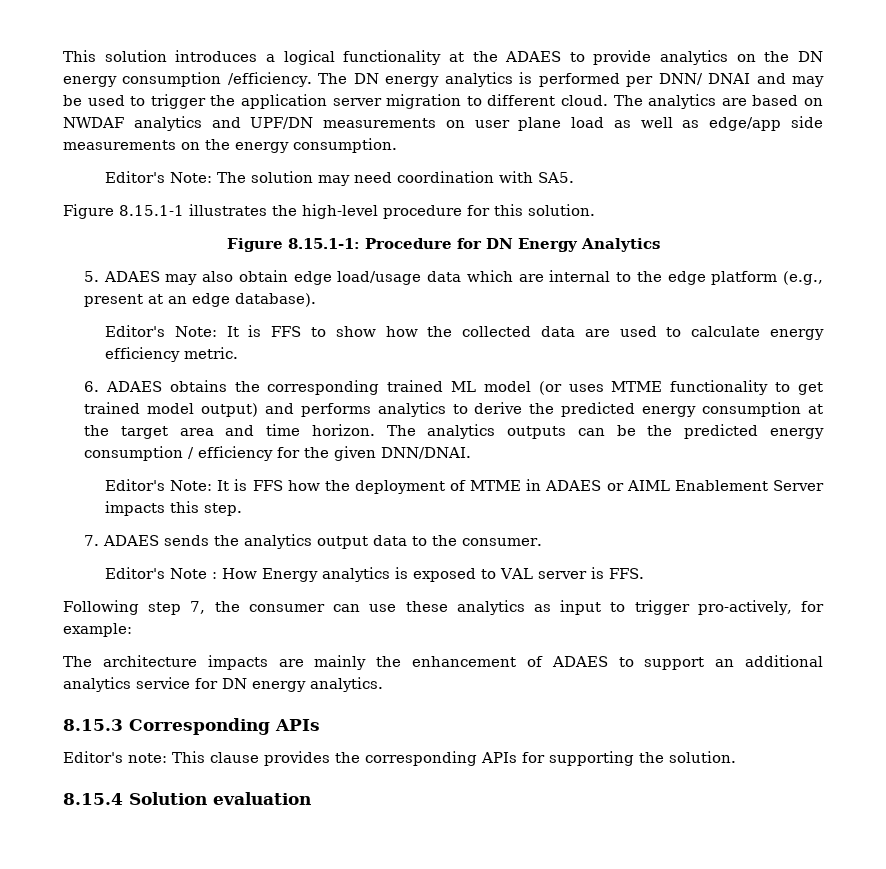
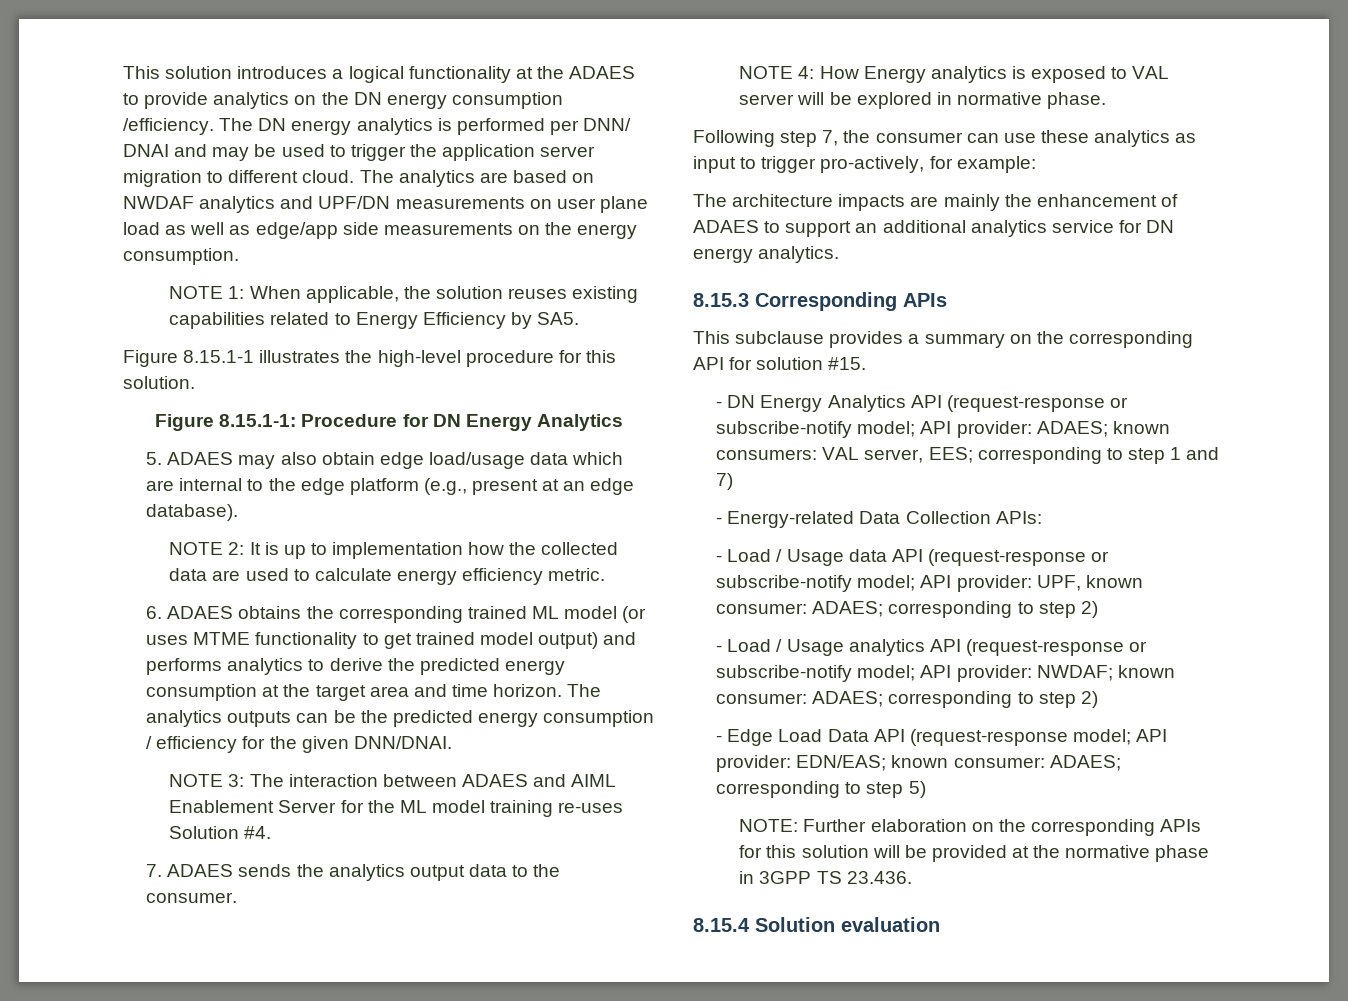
[105,171,534,186] Editor's Note: The solution may need coordination with -> [169,286,639,303] [169,312,532,329] NOTE 1: When applicable, the solution reuses existing capabilities related to Energy Efficiency by
[105,325,376,337] Editor's Note: It is FFS to show -> [169,542,464,559] NOTE 2: It is up to implementation
[105,479,824,494] [105,501,243,516] Editor's Note: It is FFS how the deployment of MTME in ADAES or AIML Enablement Server impacts this step. -> [169,774,617,787] [169,800,624,817] [169,826,272,839] NOTE 3: The interaction between ADAES and AIML Enablement Server for the ML model training re-uses Solution #4.
[105,567,218,579] Editor's Note : -> [739,66,815,79] NOTE 4:
[590,567,644,579] is FFS. -> [797,92,1107,109] will be explored in normative phase.
[63,751,736,766] Editor's note: This clause provides the corresponding APIs for supporting the solution. -> [693,331,1193,348] [693,357,867,370] [716,395,1128,412] [716,421,1170,438] [716,447,1220,464] [716,473,734,490] [716,511,1042,528] [716,549,1110,566] [716,575,1143,592] [716,601,1098,618] [716,639,1148,656] [716,665,1175,682] [716,691,1098,708] [716,729,1168,746] [716,755,1121,772] [716,781,926,798] [739,819,1202,836] [739,845,1210,862] [739,871,912,884] This subclause provides a summary on the corresponding API for solution #15. // - DN Energy Analytics API (request-response or subscribe-notify model; API provider: ADAES; known consumers: VAL server, EES; corresponding to step 1 and 7) // - Energy-related Data Collection APIs: // - Load / Usage data API (request-response or subscribe-notify model; API provider: UPF, known consumer: ADAES; corresponding to step 2) // - Load / Usage analytics API (request-response or subscribe-notify model; API provider: NWDAF; known consumer: ADAES; corresponding to step 2) // - Edge Load Data API (request-response model; API provider: EDN/EAS; known consumer: ADAES; corresponding to step 5) // NOTE: Further elaboration on the corresponding APIs for this solution will be provided at the normative phase in 3GPP TS 23.436.

